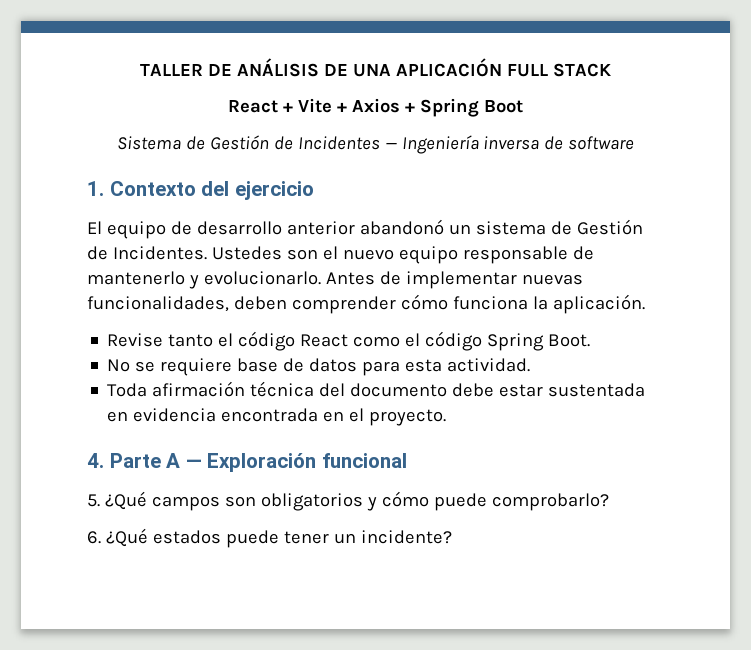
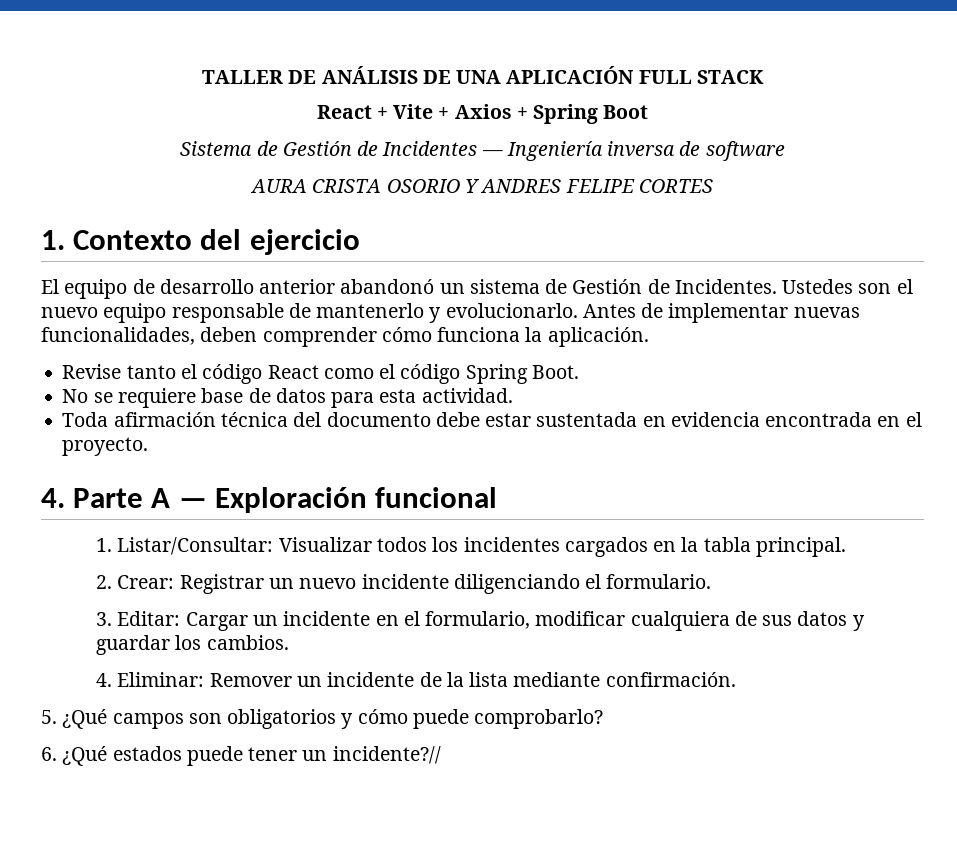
(635, 143) none -> [250,179,713,193] // AURA CRISTA OSORIO Y ANDRES FELIPE CORTES
(407, 460) none -> [96,537,846,557] [96,574,712,594] [96,611,865,631] [96,635,289,655] [96,672,736,687] // 1. Listar/Consultar: Visualizar todos los incidentes cargados en la tabla principal. // 2. Crear: Registrar un nuevo incidente diligenciando el formulario. // 3. Editar: Cargar un incidente en el formulario, modificar cualquiera de sus datos y guardar los cambios. // 4. Eliminar: Remover un incidente de la lista mediante confirmación.
[360,530,452,544] incidente? -> [332,746,441,764] incidente?//

